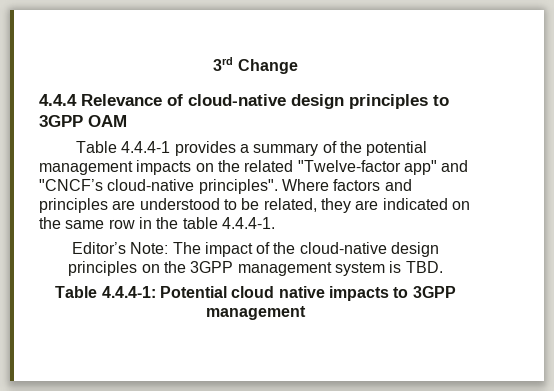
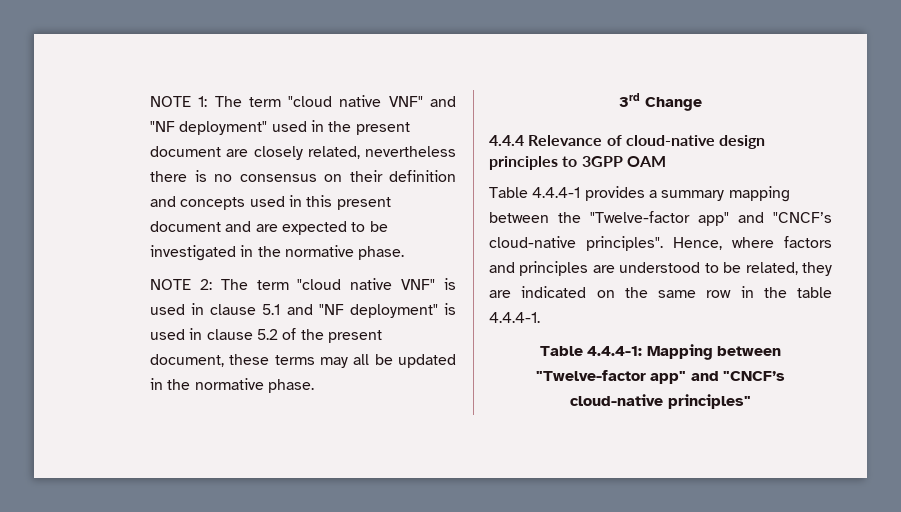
(213, 64) none -> [150,95,456,107] [150,120,410,135] [150,146,456,160] [150,170,457,182] [150,195,391,210] [150,221,388,235] [150,245,405,261] [150,278,456,290] [150,303,456,318] [150,328,382,343] [150,354,456,368] [150,378,315,393] NOTE 1: The term "cloud native VNF" and "NF deployment" used in the present document are closely related, nevertheless there is no consensus on their definition and concepts used in this present document and are expected to be investigated in the normative phase. // NOTE 2: The term "cloud native VNF" is used in clause 5.1 and "NF deployment" is used in clause 5.2 of the present document, these terms may all be updated in the normative phase. //
[322,141,428,156] [39,160,294,175] of the potential management impacts on the related -> [728,186,790,202] [489,212,581,223] mapping between the
[281,179,329,191] Where -> [673,237,774,250] Hence, where
[71,242,440,257] [68,261,443,276] [55,286,456,301] [206,306,306,320] Editor’s Note: The impact of the cloud-native design principles on the 3GPP management system is TBD. // Table 4.4.4-1: Potential cloud native impacts to 3GPP management -> [540,344,781,360] [536,370,785,384] [570,394,751,409] Table 4.4.4-1: Mapping between "Twelve-factor app" and "CNCF’s cloud-native principles"

